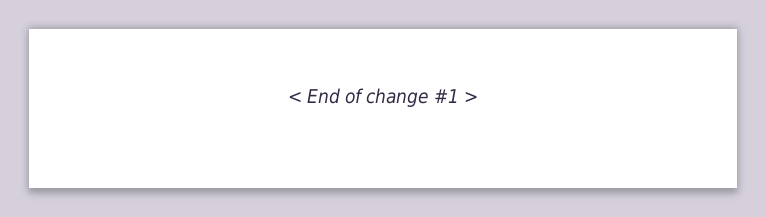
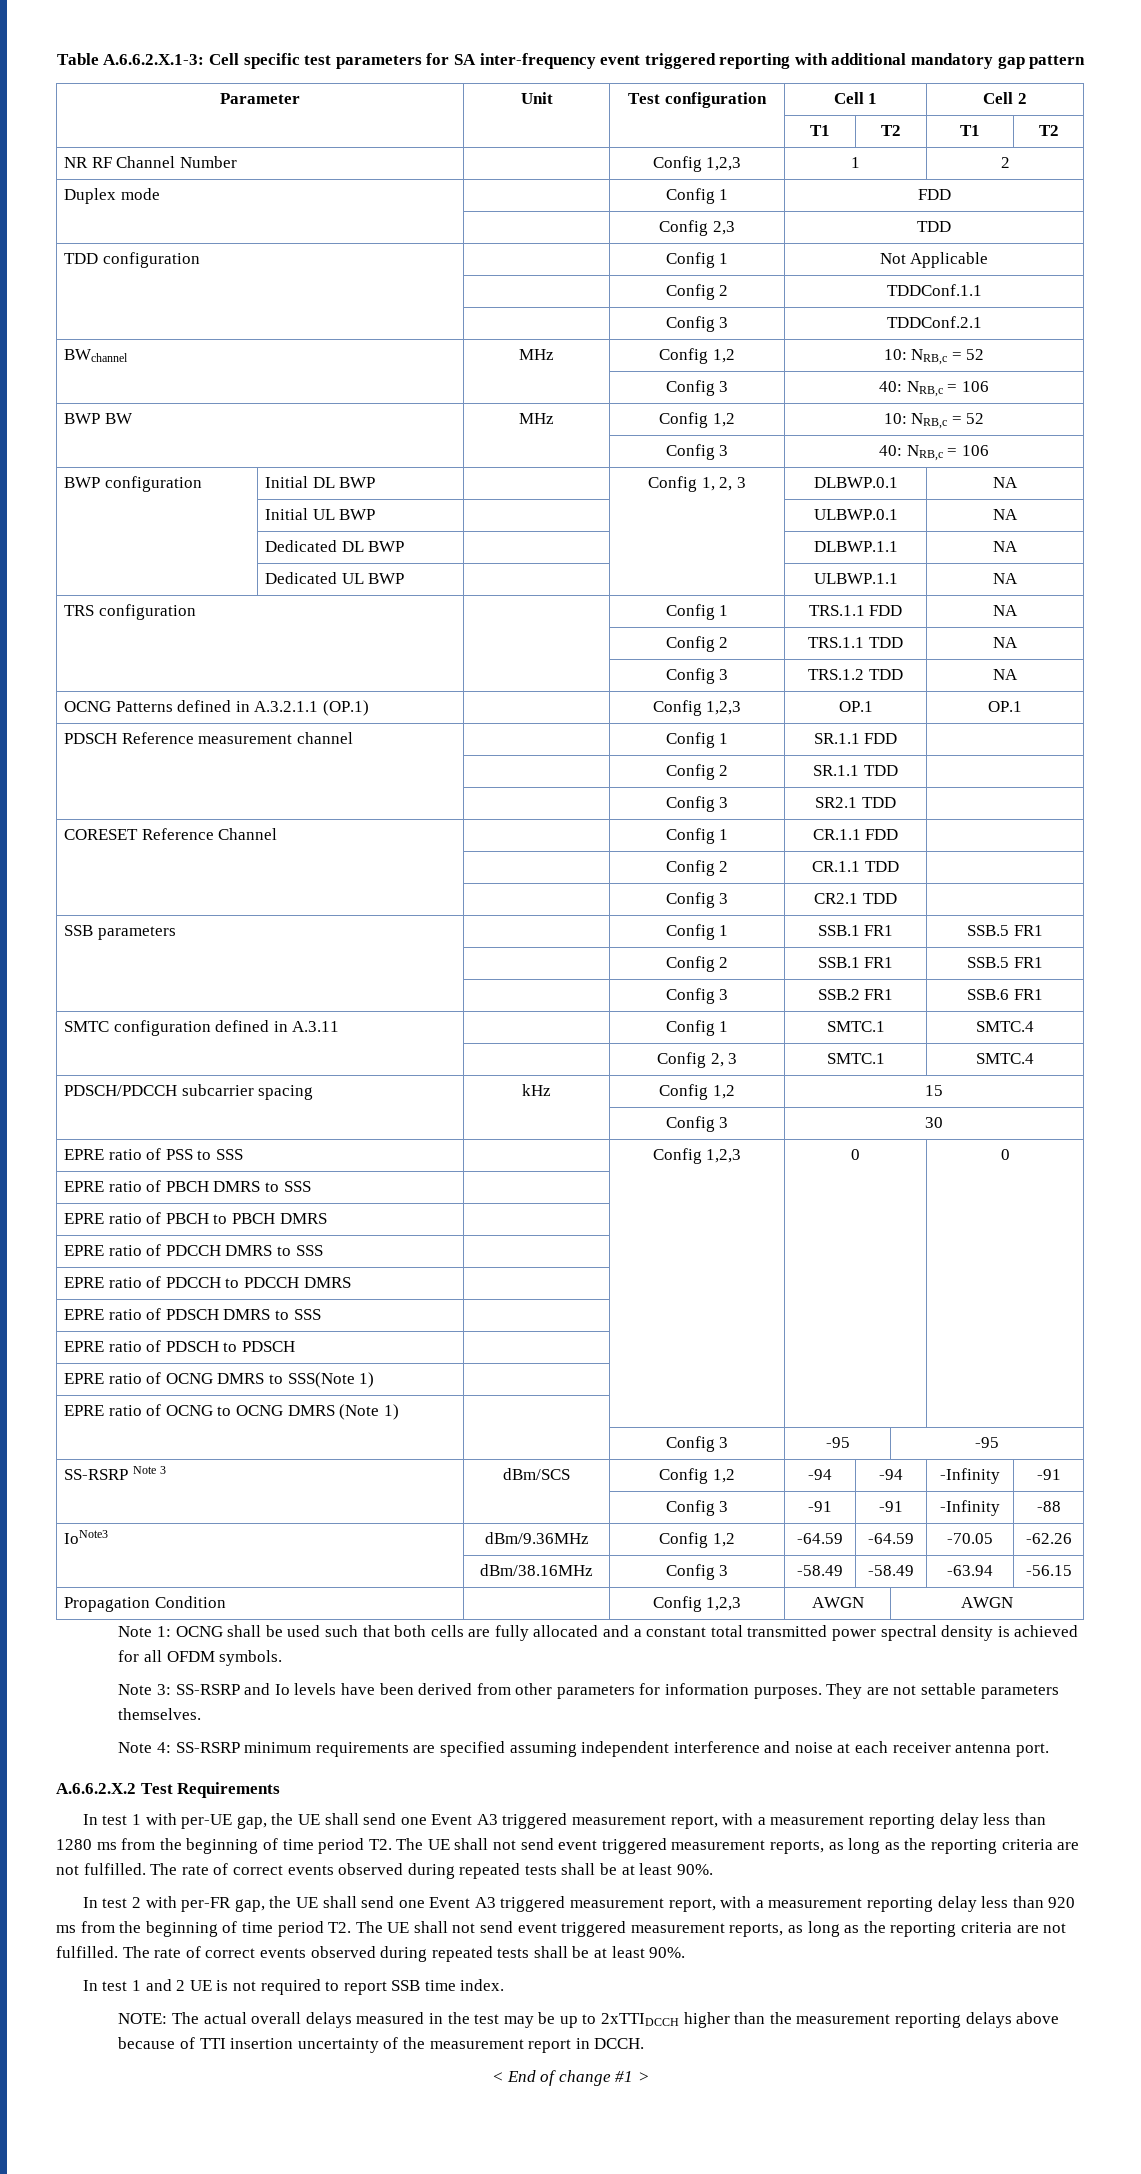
(287, 97) none -> [56,53,1086,69] [220,93,300,104] [520,92,553,104] [628,92,767,108] [833,92,878,104] [983,92,1027,104] [810,125,830,136] [881,125,901,136] [960,125,980,136] [1038,125,1059,136] [64,156,237,168] [652,156,742,172] [851,157,860,168] [1000,157,1010,168] [64,188,160,204] [665,188,729,204] [917,189,951,200] [659,220,735,236] [917,221,951,232] [64,252,200,268] [665,252,729,268] [879,252,989,268] [665,284,729,300] [886,284,982,296] [665,316,729,332] [886,316,982,328] [64,349,129,362] [519,349,554,360] [659,348,735,364] [883,349,985,365] [665,380,729,396] [879,381,989,397] [64,413,133,424] [519,413,554,424] [659,412,735,428] [883,413,985,429] [665,444,729,460] [879,445,989,461] [64,476,202,492] [265,476,376,488] [648,476,746,492] [813,477,898,488] [993,477,1018,488] [265,508,376,520] [813,509,898,520] [993,509,1018,520] [265,540,405,552] [813,541,898,552] [993,541,1018,552] [265,572,405,584] [813,573,898,584] [993,573,1018,584] [64,604,196,620] [665,604,729,620] [808,605,903,616] [993,605,1018,616] [665,636,729,652] [808,637,903,648] [993,637,1018,648] [665,668,729,684] [808,669,903,680] [993,669,1018,680] [64,700,370,716] [652,700,742,716] [838,701,873,712] [988,701,1022,712] [64,732,353,744] [665,732,729,748] [813,733,898,744] [665,764,729,780] [813,765,898,776] [665,796,729,812] [815,797,896,808] [64,828,278,840] [665,828,729,844] [812,829,899,840] [665,860,729,876] [812,861,899,872] [665,892,729,908] [814,893,897,904] [64,925,176,940] [665,924,729,940] [817,925,894,936] [967,925,1043,936] [665,956,729,972] [817,957,894,968] [967,957,1043,968] [665,988,729,1004] [817,989,894,1000] [967,989,1043,1000] [64,1020,340,1036] [665,1020,729,1036] [826,1021,885,1032] [976,1021,1034,1032] [656,1052,738,1068] [826,1053,885,1064] [976,1053,1034,1064] [64,1084,314,1100] [522,1084,551,1096] [659,1084,735,1100] [925,1085,943,1096] [665,1116,729,1132] [925,1117,943,1128] [64,1148,244,1160] [652,1148,742,1164] [851,1149,860,1160] [1000,1149,1010,1160] [64,1180,311,1192] [64,1212,327,1224] [64,1244,323,1256] [64,1276,351,1288] [64,1308,321,1320] [64,1340,296,1352] [64,1372,375,1388] [64,1404,399,1420] [665,1436,729,1452] [825,1437,850,1448] [975,1437,999,1448] [64,1466,167,1480] [503,1468,570,1480] [659,1468,735,1484] [808,1469,832,1480] [879,1469,903,1480] [940,1468,1000,1484] [1036,1469,1061,1480] [665,1500,729,1516] [808,1501,832,1512] [879,1501,903,1512] [940,1500,1000,1516] [1036,1501,1061,1512] [64,1530,109,1544] [484,1532,589,1544] [659,1532,735,1548] [797,1533,843,1544] [868,1533,914,1544] [947,1533,993,1544] [1025,1533,1072,1544] [480,1564,593,1576] [665,1564,729,1580] [797,1565,843,1576] [868,1565,914,1576] [947,1565,993,1576] [1025,1565,1072,1576] [64,1596,226,1612] [652,1596,742,1612] [811,1597,864,1608] [961,1597,1013,1608] [118,1625,1079,1641] [118,1650,283,1666] [118,1683,1059,1699] [118,1708,202,1720] [118,1741,1049,1757] [56,1782,281,1798] [82,1813,1046,1829] [56,1838,1080,1854] [56,1863,713,1879] [82,1896,1076,1912] [56,1921,1067,1937] [56,1946,686,1962] [82,1979,505,1995] [118,2012,1060,2028] [118,2037,645,2053] Table A.6.6.2.X.1-3: Cell specific test parameters for SA inter-frequency event triggered reporting with additional mandatory gap pattern // Parameter | Unit | Test configuration | Cell 1 | Cell 2 // | | | T1 | T2 | T1 | T2 // NR RF Channel Number | | Config 1,2,3 | 1 | 2 // Duplex mode | | Config 1 | FDD // | | Config 2,3 | TDD // TDD configuration | | Config 1 | Not Applicable // | | Config 2 | TDDConf.1.1 // | | Config 3 | TDDConf.2.1 // BWchannel | MHz | Config 1,2 | 10: NRB,c = 52 // | | Config 3 | 40: NRB,c = 106 // BWP BW | MHz | Config 1,2 | 10: NRB,c = 52 // | | Config 3 | 40: NRB,c = 106 // BWP configuration | Initial DL BWP | | Config 1, 2, 3 | DLBWP.0.1 | NA // | Initial UL BWP | | | ULBWP.0.1 | NA // | Dedicated DL BWP | | | DLBWP.1.1 | NA // | Dedicated UL BWP | | | ULBWP.1.1 | NA // TRS configuration | | Config 1 | TRS.1.1 FDD | NA // | | Config 2 | TRS.1.1 TDD | NA // | | Config 3 | TRS.1.2 TDD | NA // OCNG Patterns defined in A.3.2.1.1 (OP.1) | | Config 1,2,3 | OP.1 | OP.1 // PDSCH Reference measurement channel | | Config 1 | SR.1.1 FDD | // | | Config 2 | SR.1.1 TDD | // | | Config 3 | SR2.1 TDD | // CORESET Reference Channel | | Config 1 | CR.1.1 FDD | // | | Config 2 | CR.1.1 TDD | // | | Config 3 | CR2.1 TDD | // SSB parameters | | Config 1 | SSB.1 FR1 | SSB.5 FR1 // | | Config 2 | SSB.1 FR1 | SSB.5 FR1 // | | Config 3 | SSB.2 FR1 | SSB.6 FR1 // SMTC configuration defined in A.3.11 | | Config 1 | SMTC.1 | SMTC.4 // | | Config 2, 3 | SMTC.1 | SMTC.4 // PDSCH/PDCCH subcarrier spacing | kHz | Config 1,2 | 15 // | | Config 3 | 30 // EPRE ratio of PSS to SSS | | Config 1,2,3 | 0 | 0 // EPRE ratio of PBCH DMRS to SSS | | | | // EPRE ratio of PBCH to PBCH DMRS | | | | // EPRE ratio of PDCCH DMRS to SSS | | | | // EPRE ratio of PDCCH to PDCCH DMRS | | | | // EPRE ratio of PDSCH DMRS to SSS | | | | // EPRE ratio of PDSCH to PDSCH | | | | // EPRE ratio of OCNG DMRS to SSS(Note 1) | | | | // EPRE ratio of OCNG to OCNG DMRS (Note 1) | | | | // | | Config 3 | -95 | -95 // SS-RSRP Note 3 | dBm/SCS | Config 1,2 | -94 | -94 | -Infinity | -91 // | | Config 3 | -91 | -91 | -Infinity | -88 // IoNote3 | dBm/9.36MHz | Config 1,2 | -64.59 | -64.59 | -70.05 | -62.26 // | dBm/38.16MHz | Config 3 | -58.49 | -58.49 | -63.94 | -56.15 // Propagation Condition | | Config 1,2,3 | AWGN | AWGN // Note 1: OCNG shall be used such that both cells are fully allocated and a constant total transmitted power spectral density is achieved for all OFDM symbols. // Note 3: SS-RSRP and Io levels have been derived from other parameters for information purposes. They are not settable parameters themselves. // Note 4: SS-RSRP minimum requirements are specified assuming independent interference and noise at each receiver antenna port. // A.6.6.2.X.2 Test Requirements // In test 1 with per-UE gap, the UE shall send one Event A3 triggered measurement report, with a measurement reporting delay less than 1280 ms from the beginning of time period T2. The UE shall not send event triggered measurement reports, as long as the reporting criteria are not fulfilled. The rate of correct events observed during repeated tests shall be at least 90%. // In test 2 with per-FR gap, the UE shall send one Event A3 triggered measurement report, with a measurement reporting delay less than 920 ms from the beginning of time period T2. The UE shall not send event triggered measurement reports, as long as the reporting criteria are not fulfilled. The rate of correct events observed during repeated tests shall be at least 90%. // In test 1 and 2 UE is not required to report SSB time index. // NOTE: The actual overall delays measured in the test may be up to 2xTTIDCCH higher than the measurement reporting delays above because of TTI insertion uncertainty of the measurement report in DCCH. //

